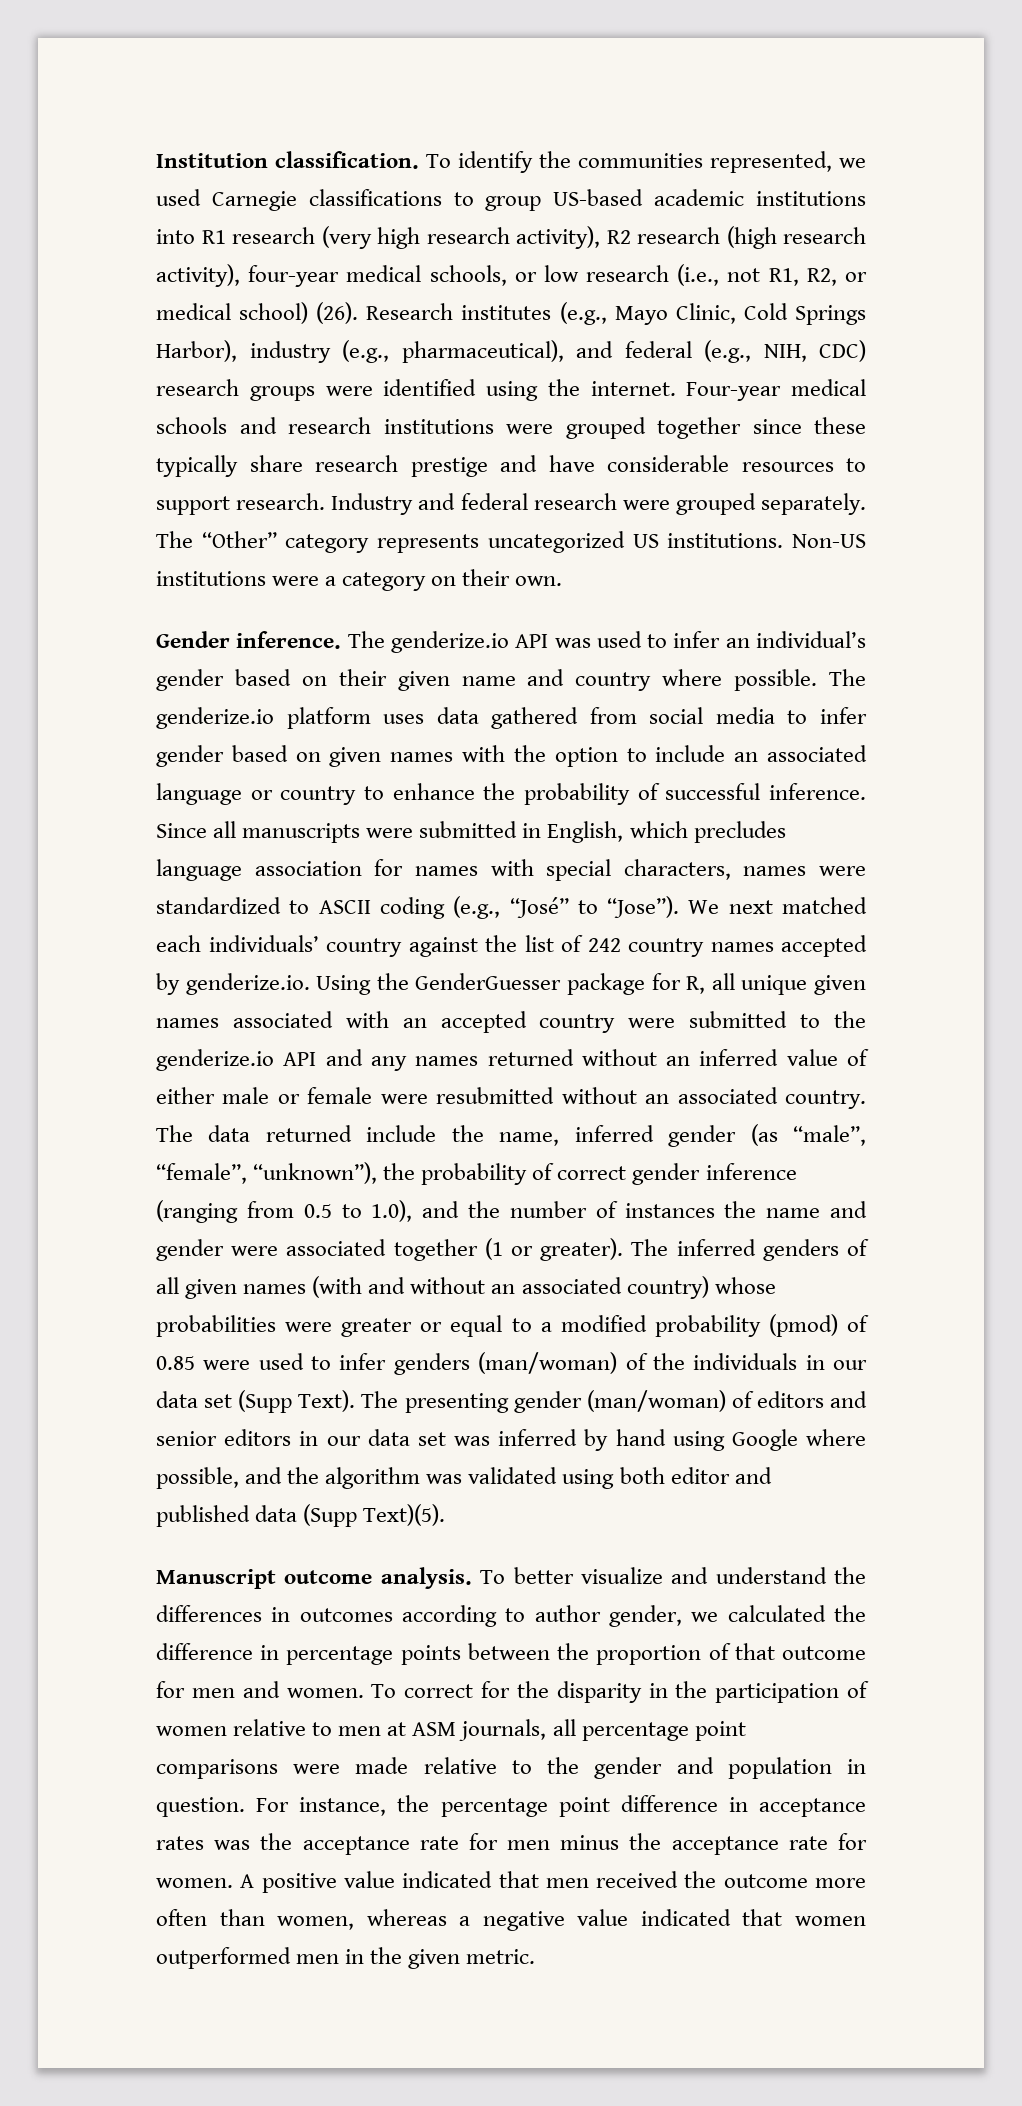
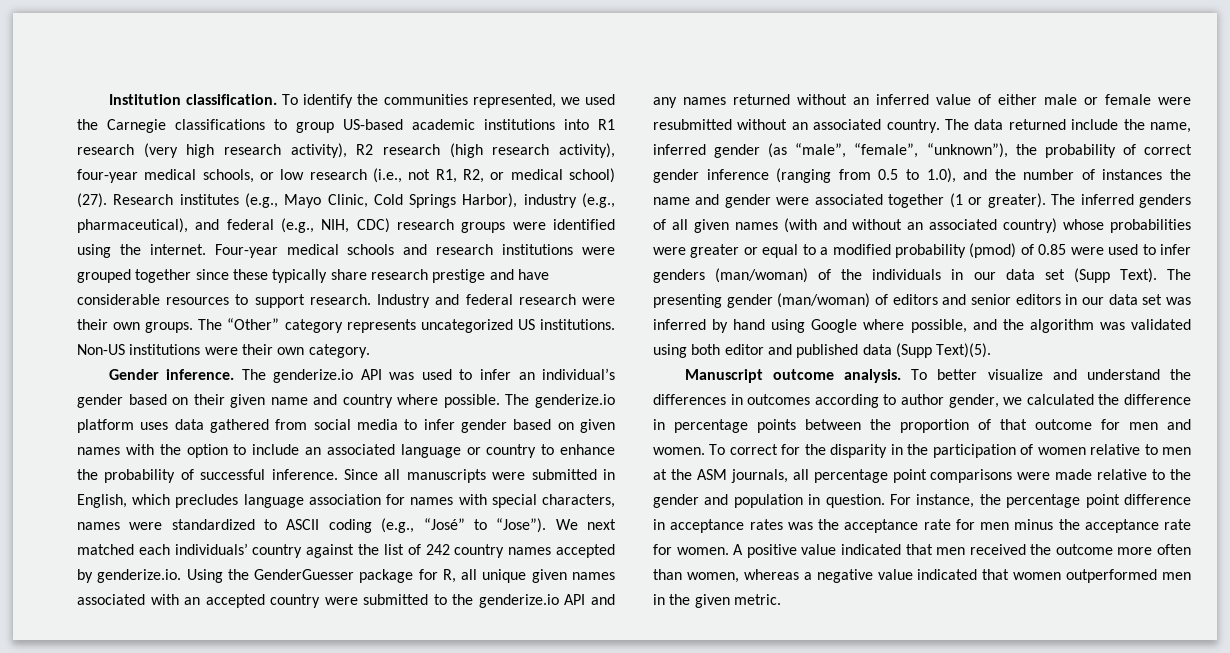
(201, 197) none -> [77,119,98,130] the
[316,302,359,324] (26). -> [77,193,107,208] (27).
[675,493,866,515] grouped separately. -> [77,319,194,333] their own groups.
[325,569,563,591] a category on their own. -> [241,344,370,358] their own category.
(407, 1729) none -> [670,469,692,480] the

